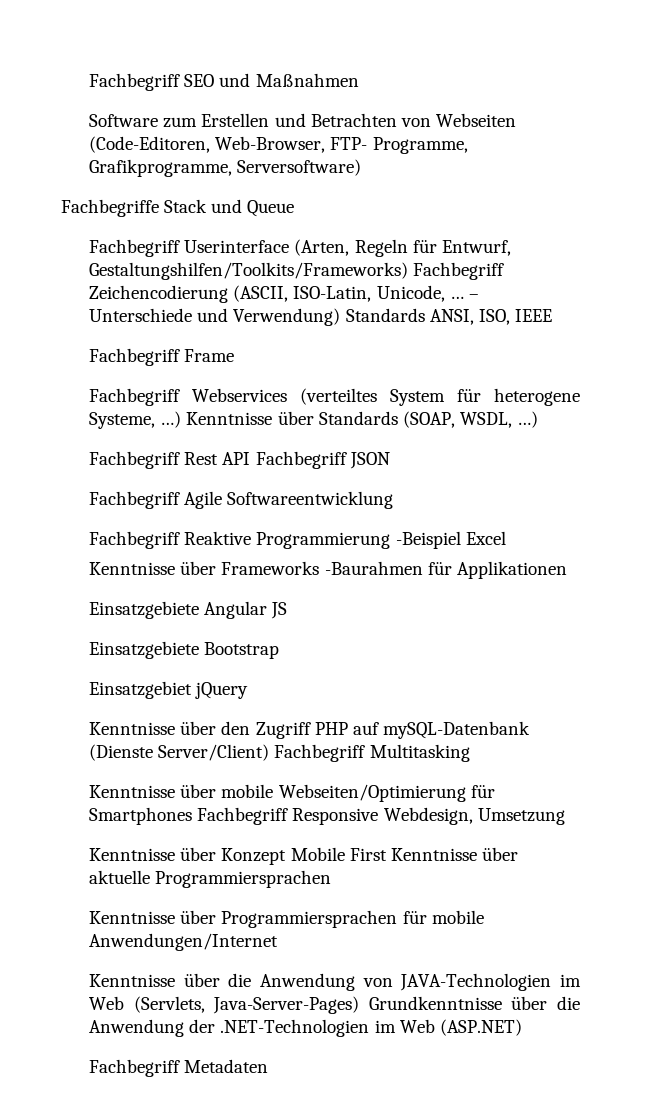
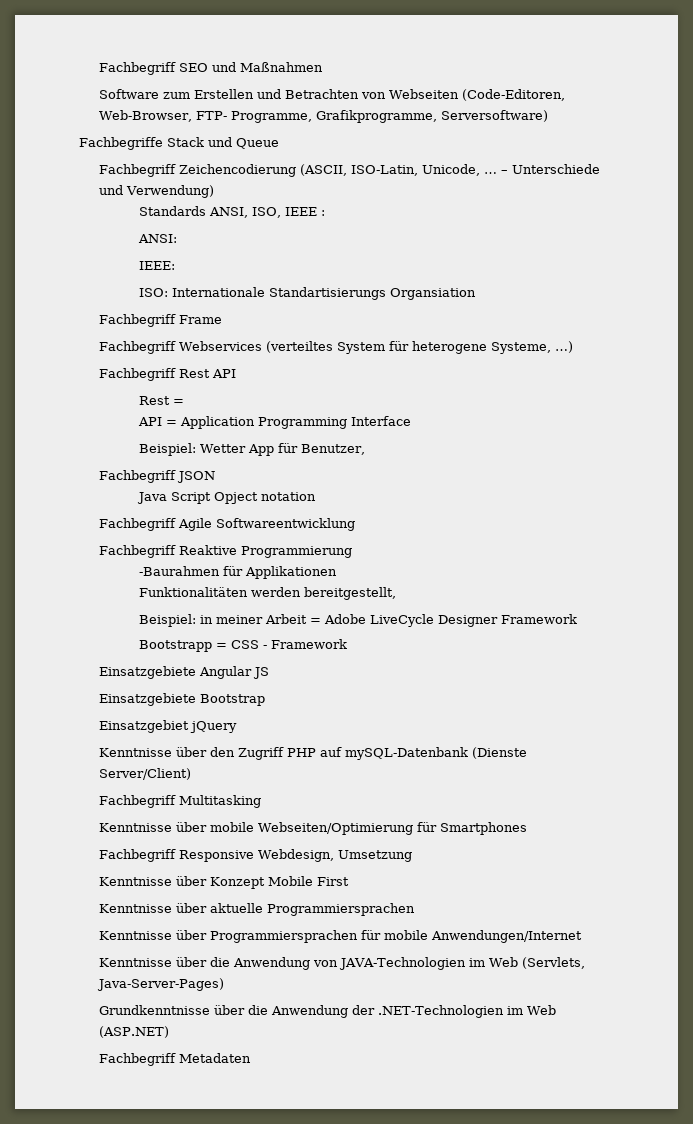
[184,239,511,257] [89,262,505,280] Userinterface (Arten, Regeln für Entwurf, Gestaltungshilfen/Toolkits/Frameworks) Fachbegriff -> (176, 170) none
(341, 317) none -> (214, 191) //
(552, 315) none -> [320,210,325,216] [137,234,177,243] [138,261,175,270] [138,287,476,300] : // ANSI: // IEEE: // ISO: Internationale Standartisierungs Organsiation
[186,411,539,428] [89,451,390,469] Kenntnisse über Standards (SOAP, WSDL, …) // Fachbegriff Rest API Fachbegriff JSON -> [98,368,236,381] [138,396,184,405] [137,416,411,429] [138,443,365,456] [98,470,215,483] [136,492,316,504] // Fachbegriff Rest API // Rest = // API = Application Programming Interface // Beispiel: Wetter App für Benutzer, // Fachbegriff JSON // Java Script Opject notation
[395,531,506,549] [89,561,567,579] -Beispiel Excel // Kenntnisse über Frameworks -Baurahmen für Applikationen -> [138,566,337,579] [138,587,396,600] [138,614,577,627] [138,639,347,652] // -Baurahmen für Applikationen // Funktionalitäten werden bereitgestellt, // Beispiel: in meiner Arbeit = Adobe LiveCycle Designer Framework // Bootstrapp = CSS - Framework
(270, 752) none -> (191, 774) //
(193, 816) none -> (527, 828) //
(387, 854) none -> (349, 881) //
(360, 1005) none -> (224, 984) //

